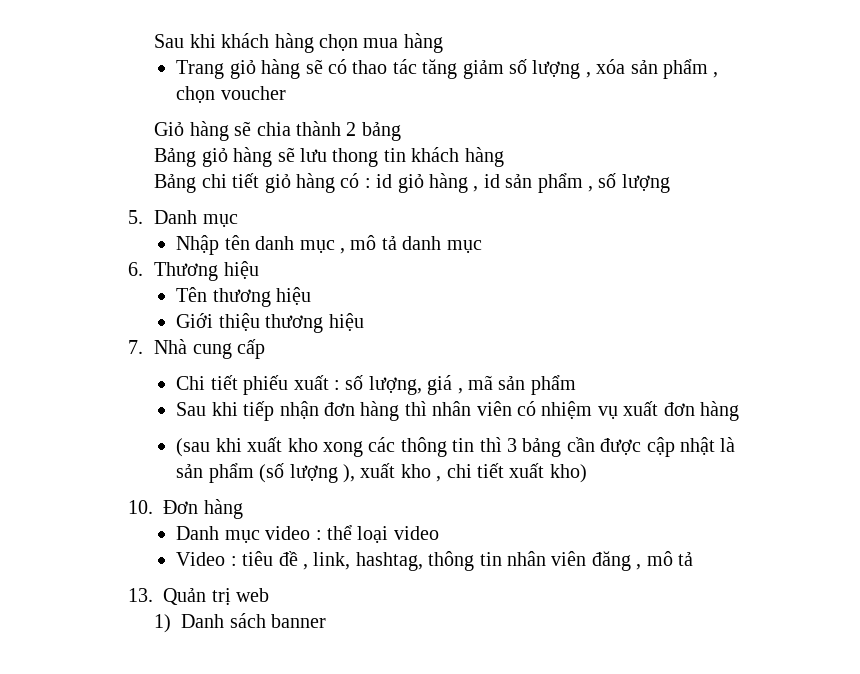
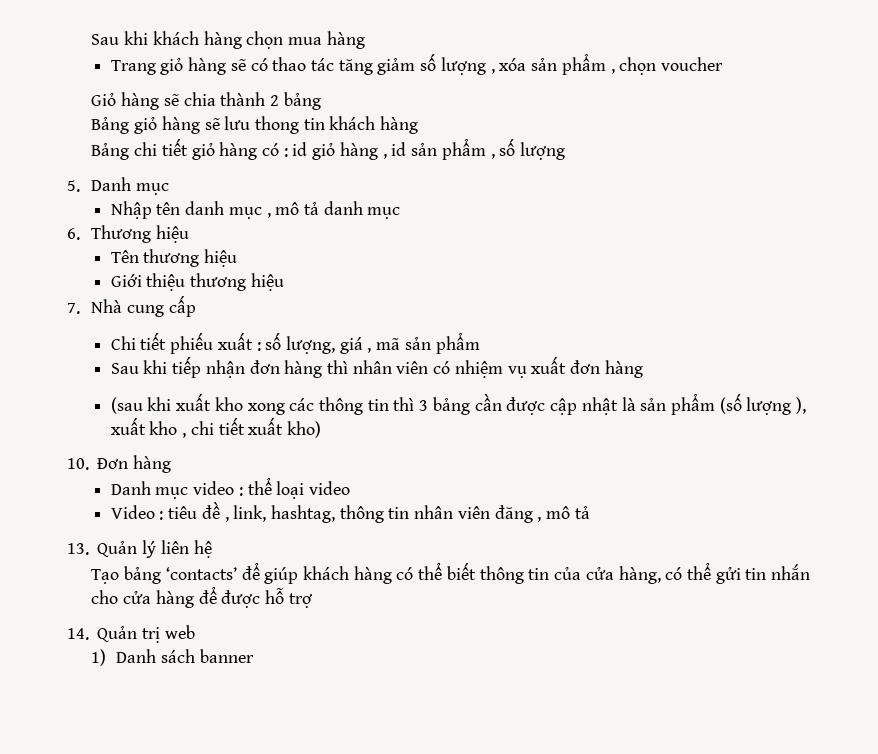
(207, 596) none -> [142,540,212,558] [91,562,811,584] [91,586,312,608] [66,626,138,642] lý liên hệ // Tạo bảng ‘contacts’ để giúp khách hàng có thể biết thông tin của cửa hàng, có thể gửi tin nhắn cho cửa hàng để được hỗ trợ // 14. Quản

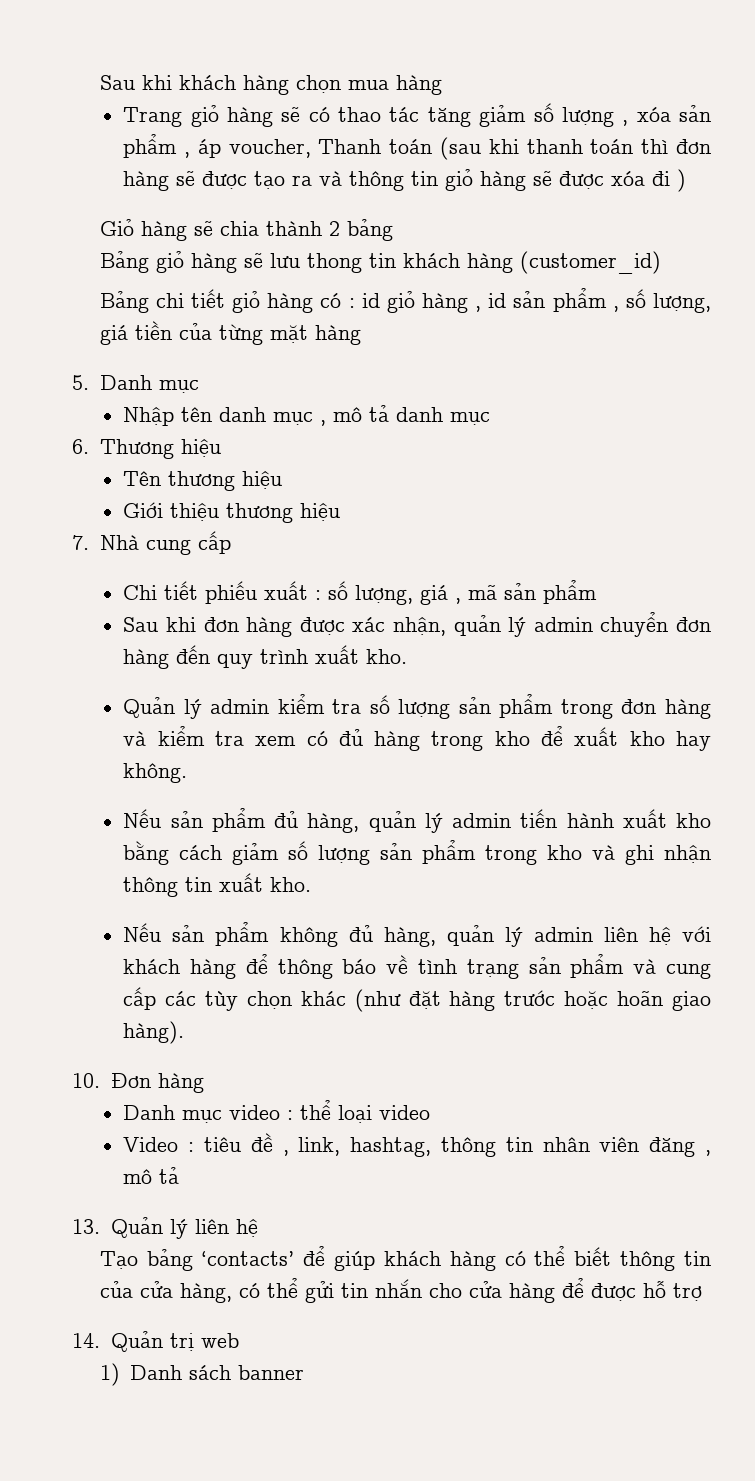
[619,57,723,75] chọn voucher -> [197,137,712,160] [123,169,687,192] áp voucher, Thanh toán (sau khi thanh toán thì đơn hàng sẽ được tạo ra và thông tin giỏ hàng sẽ được xóa đi )
(419, 125) none -> [519,251,661,274] (customer_id)
[519,142,565,160] lượng -> [653,293,711,313] [99,321,361,345] lượng, giá tiền của từng mặt hàng
[172,356,643,378] [110,393,807,415] [110,417,321,438] tiếp nhận đơn hàng thì nhân viên có nhiệm vụ xuất đơn hàng // (sau khi xuất kho xong các thông tin thì 3 bảng cần được cập nhật là sản phẩm (số lượng ), xuất kho , chi tiết xuất kho) -> [203,612,711,637] [123,645,408,669] [123,694,711,719] [123,726,711,751] [123,763,188,783] [123,808,711,833] [123,840,711,865] [123,873,312,897] [123,922,711,947] [123,954,712,979] [123,987,712,1012] [123,1021,185,1044] đơn hàng được xác nhận, quản lý admin chuyển đơn hàng đến quy trình xuất kho. // Quản lý admin kiểm tra số lượng sản phẩm trong đơn hàng và kiểm tra xem có đủ hàng trong kho để xuất kho hay không. // Nếu sản phẩm đủ hàng, quản lý admin tiến hành xuất kho bằng cách giảm số lượng sản phẩm trong kho và ghi nhận thông tin xuất kho. // Nếu sản phẩm không đủ hàng, quản lý admin liên hệ với khách hàng để thông báo về tình trạng sản phẩm và cung cấp các tùy chọn khác (như đặt hàng trước hoặc hoãn giao hàng).

